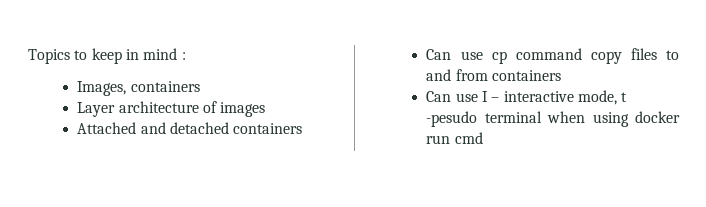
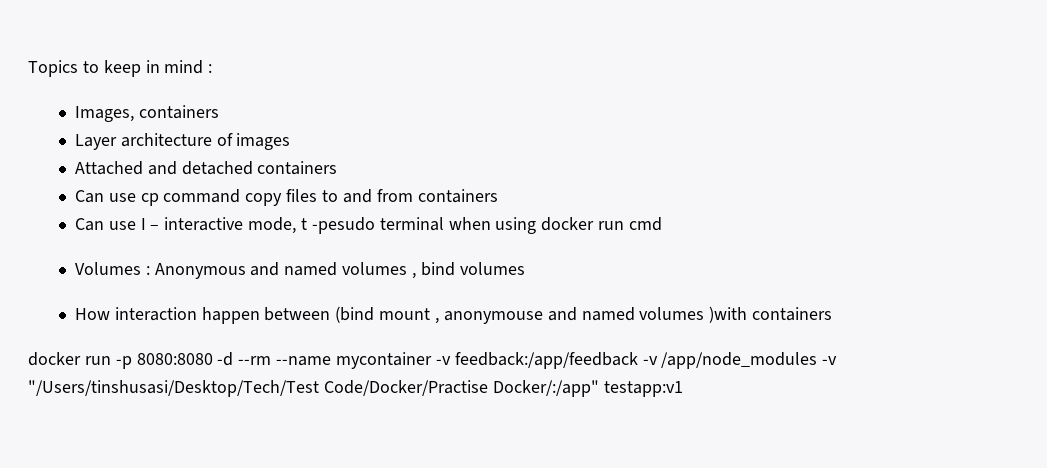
(483, 138) none -> [74,262,525,279] [74,306,833,324] [28,352,838,369] [28,380,683,397] // Volumes : Anonymous and named volumes , bind volumes // How interaction happen between (bind mount , anonymouse and named volumes )with containers // docker run -p 8080:8080 -d --rm --name mycontainer -v feedback:/app/feedback -v /app/node_modules -v "/Users/tinshusasi/Desktop/Tech/Test Code/Docker/Practise Docker/:/app" testapp:v1

